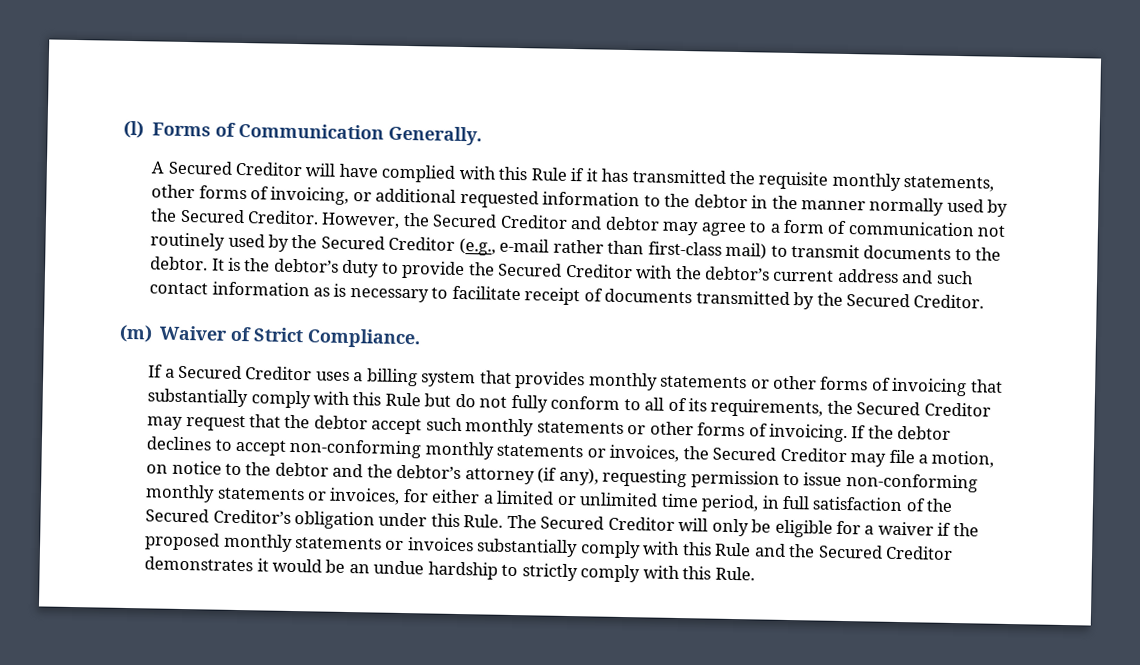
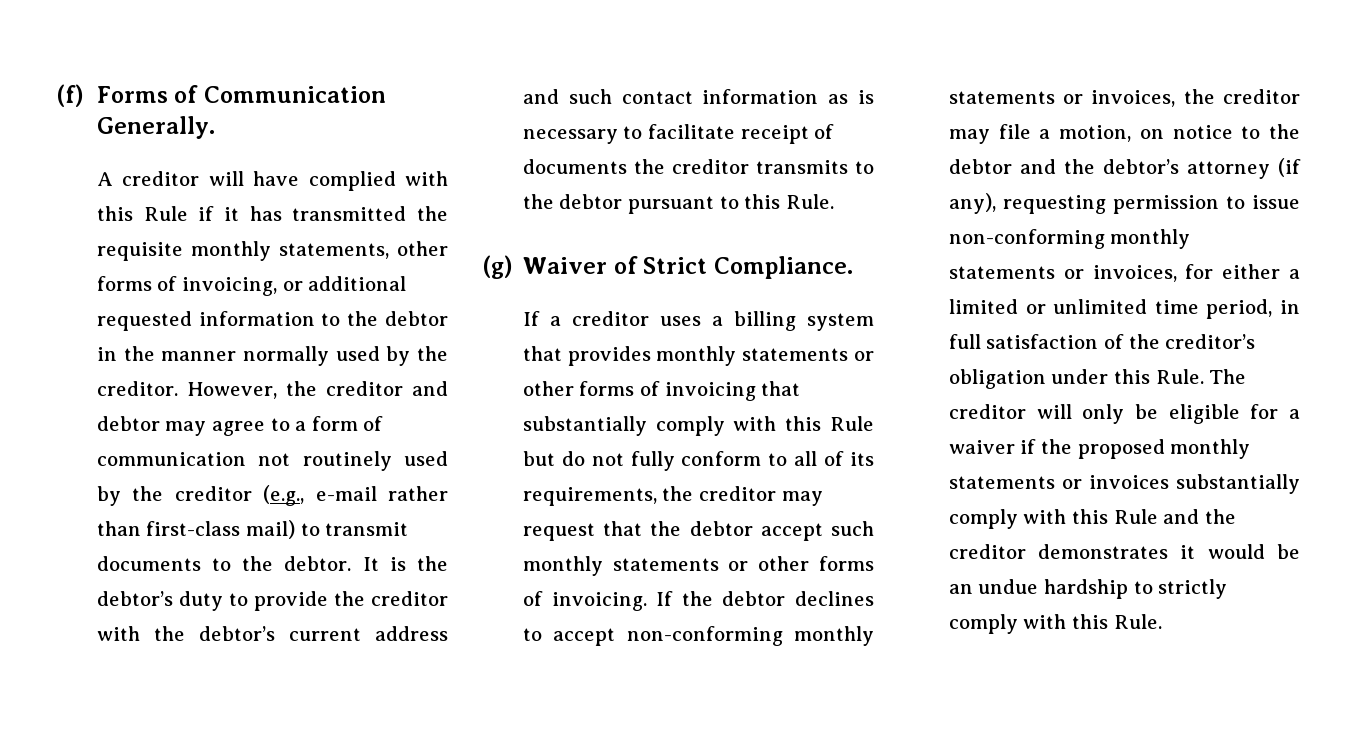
[123,120,144,139] (l) -> [56,84,84,107] (f)
[167,160,303,177] Secured Creditor -> [122,171,200,186] creditor
[179,208,568,229] Secured Creditor. However, the Secured Creditor -> [96,381,403,399] creditor. However, the creditor
[320,235,456,251] Secured Creditor -> [174,486,252,501] creditor
[498,262,633,279] Secured Creditor -> [371,591,449,606] creditor
[695,290,985,310] [119,324,153,343] transmitted by the Secured Creditor. // (m) -> [633,159,874,174] [522,194,834,214] [482,255,513,279] the creditor transmits to the debtor pursuant to this Rule. // (g)
[177,364,313,381] Secured Creditor -> [571,311,649,326] creditor
[856,401,991,417] Secured Creditor -> [698,486,776,501] creditor
[712,446,847,463] Secured Creditor -> [1223,89,1300,104] creditor
[145,508,291,524] Secured Creditor’s -> [1165,334,1256,349] creditor’s
[540,515,675,531] Secured Creditor -> [948,404,1026,419] creditor
[817,544,953,560] Secured Creditor -> [948,544,1026,559] creditor

